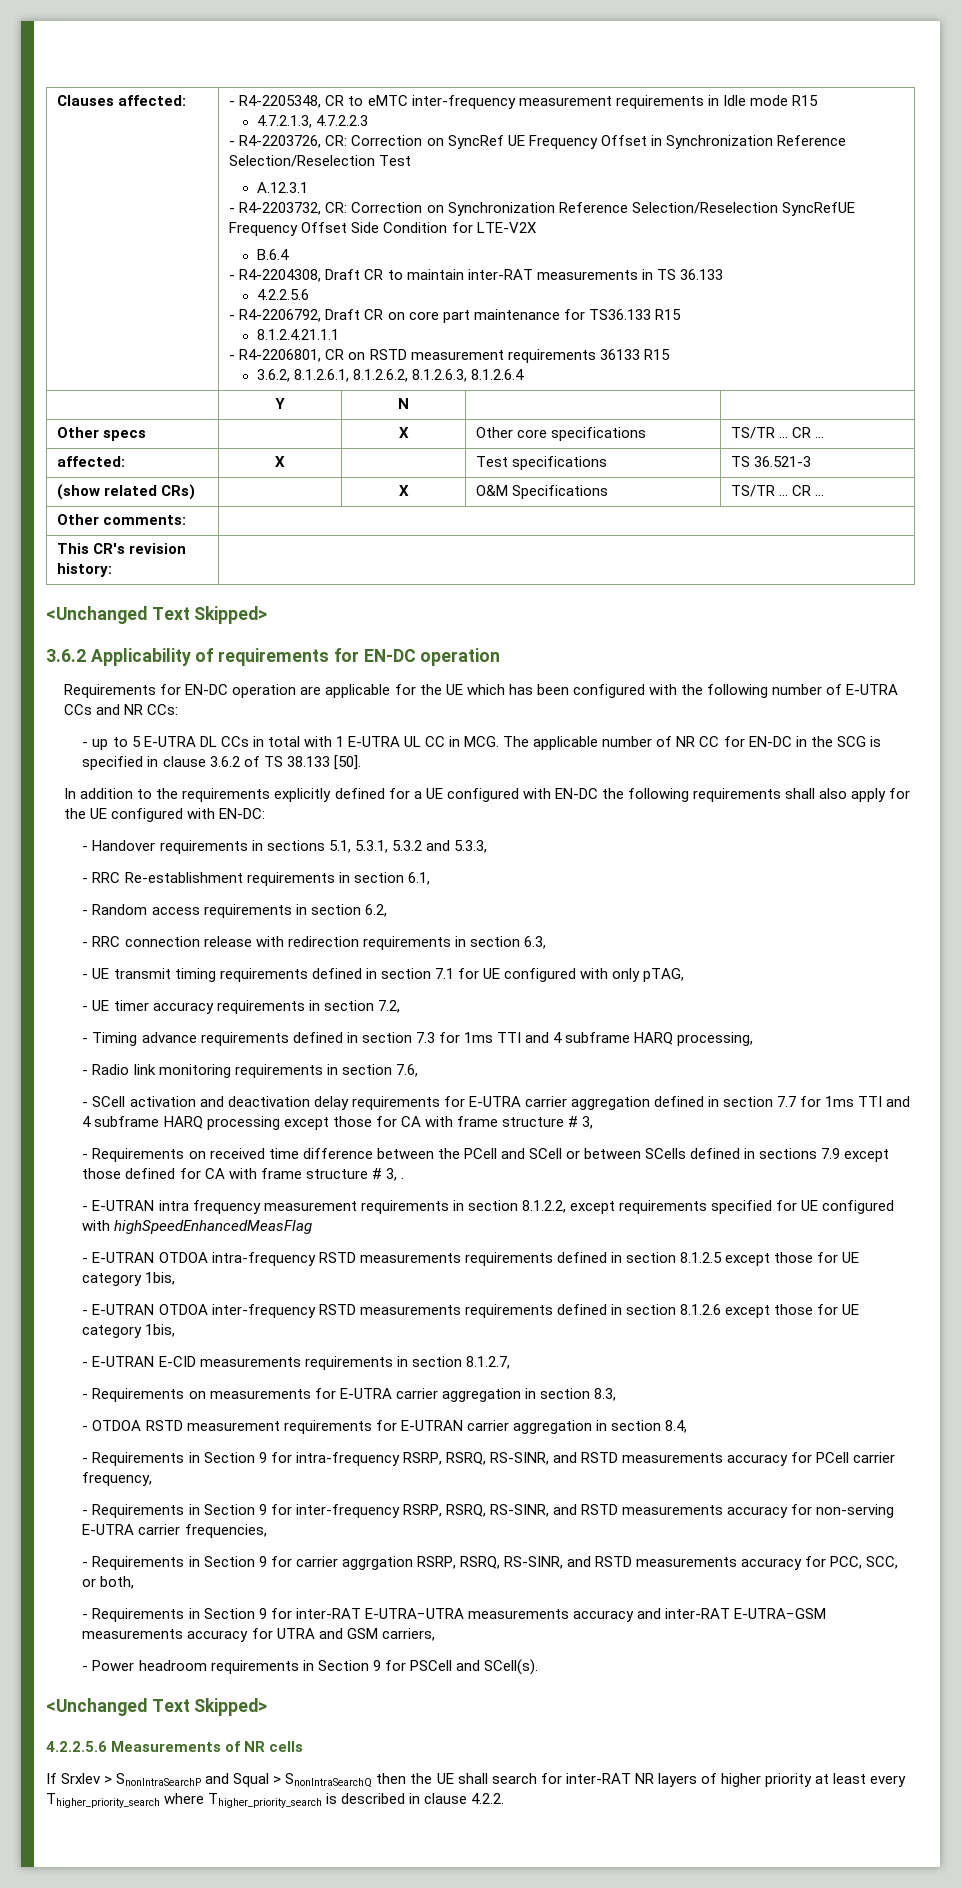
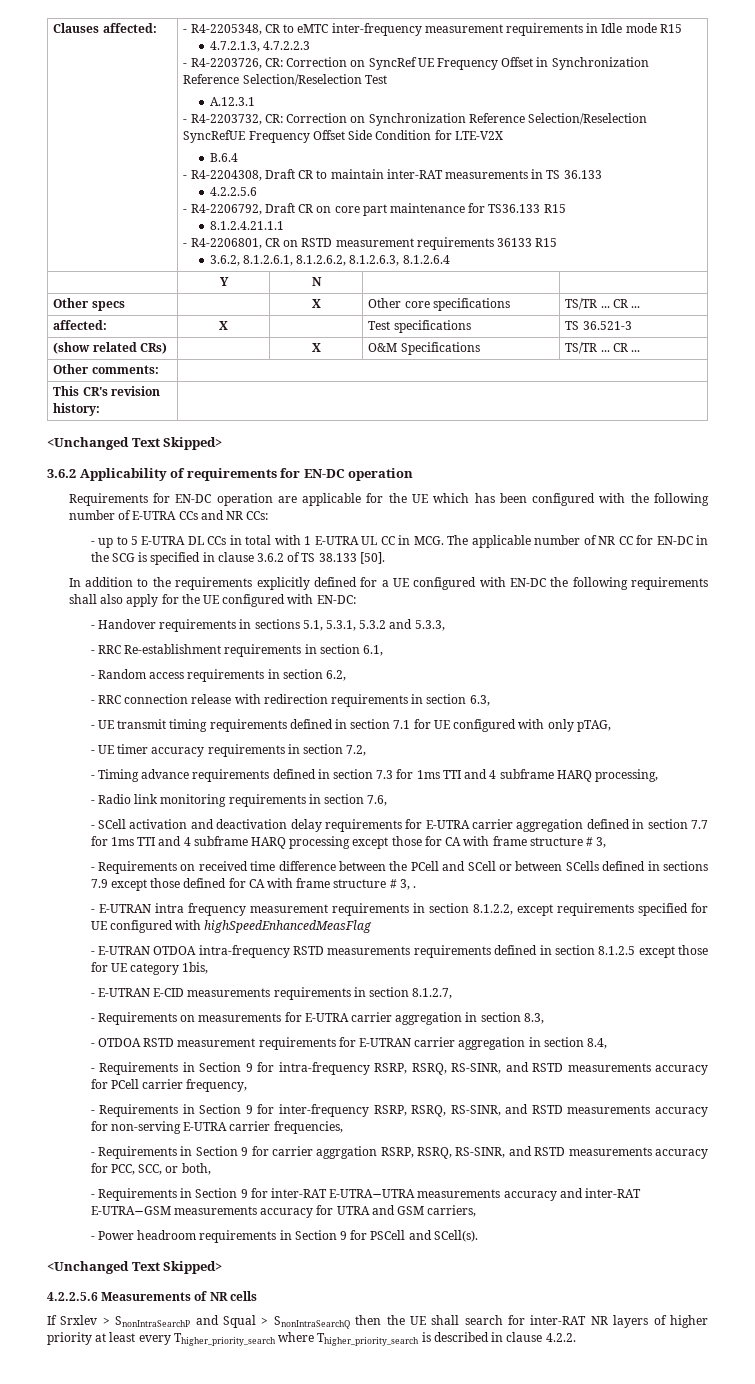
[82,1304,860,1318] [82,1324,176,1338] // - E-UTRAN OTDOA inter-frequency RSTD measurements requirements defined in section 8.1.2.6 except those for UE category 1bis, -> (209, 968) none

